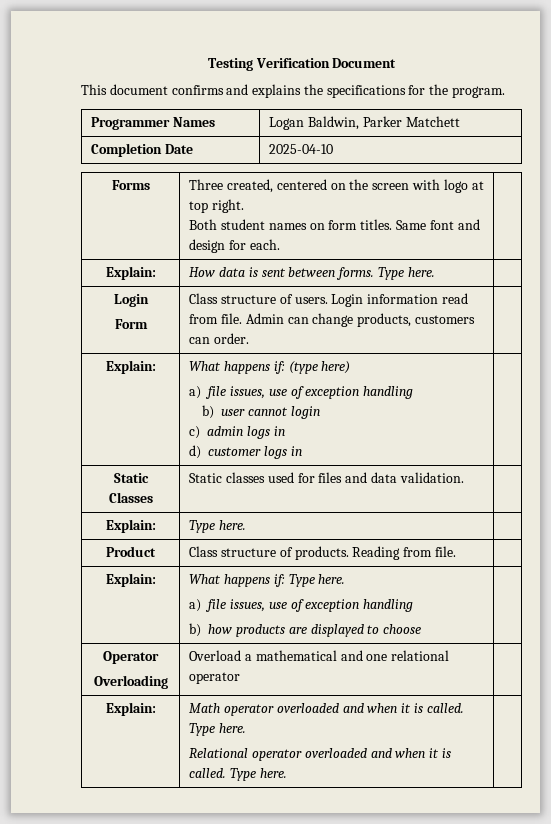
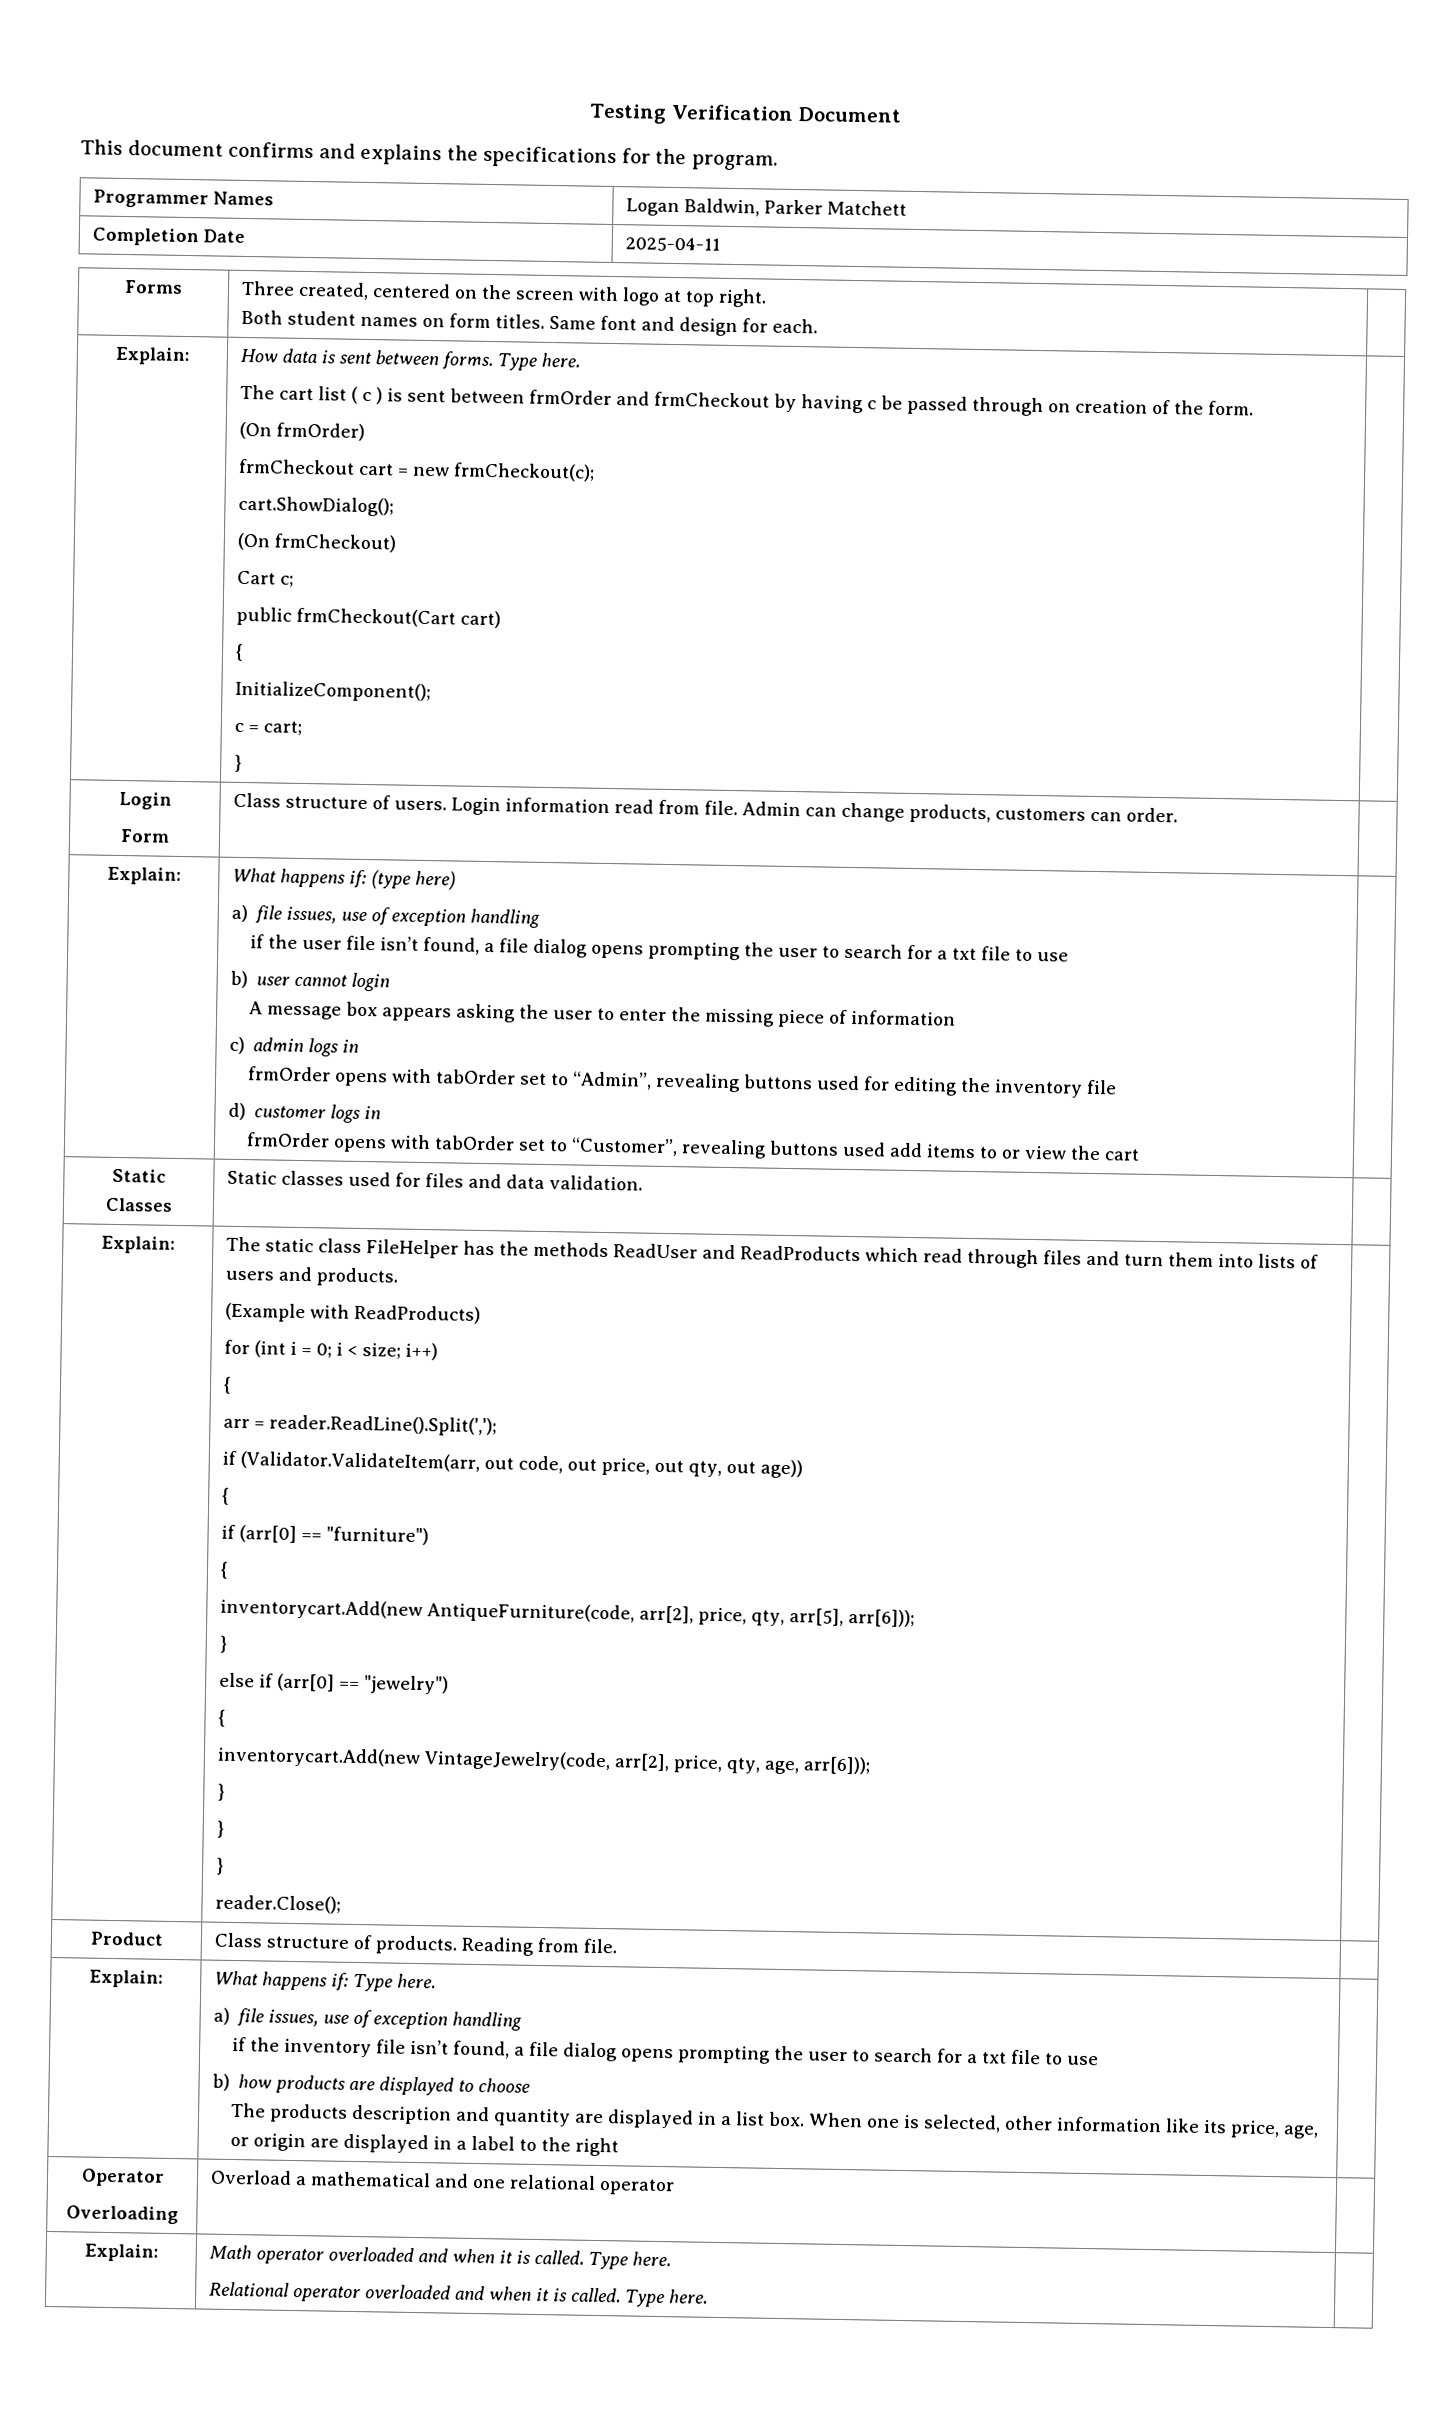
[269,144,334,154] 2025-04-10 -> [625,236,721,252] 2025-04-11
(435, 272) none -> [240,384,1255,417] [239,421,366,441] [238,458,596,482] [238,495,395,517] [237,532,397,553] [237,570,295,588] [236,606,502,629] [235,643,245,661] [235,680,432,703] [234,720,303,736] [234,754,243,772] // The cart list ( c ) is sent between frmOrder and frmCheckout by having c be passed through on creation of the form. // (On frmOrder) // frmCheckout cart = new frmCheckout(c); // cart.ShowDialog(); // (On frmCheckout) // Cart c; // public frmCheckout(Cart cart) // { // InitializeComponent(); // c = cart; // }
[202,405,320,419] [189,426,285,439] [189,445,302,459] b) user cannot login // c) admin logs in // d) customer logs in -> [249,934,1069,962] [230,970,391,992] [248,1001,956,1028] [229,1036,360,1057] [247,1066,1117,1098] [228,1102,382,1123] [245,1132,1140,1161] if the user file isn’t found, a file dialog opens prompting the user to search for a txt file to use // b) user cannot login // A message box appears asking the user to enter the missing piece of information // c) admin logs in // frmOrder opens with tabOrder set to “Admin”, revealing buttons used for editing the inventory file // d) customer logs in // frmOrder opens with tabOrder set to “Customer”, revealing buttons used add items to or view the cart
[189,520,247,533] Type here. -> [226,1236,1320,1269] [225,1266,399,1287] [225,1302,482,1324] [224,1339,439,1361] [223,1376,233,1394] [223,1414,498,1437] [222,1450,803,1479] [222,1487,231,1505] [221,1524,430,1546] [220,1561,230,1579] [220,1598,916,1628] [219,1635,228,1653] [219,1672,450,1695] [218,1709,227,1727] [217,1746,872,1775] [217,1783,226,1801] [216,1820,225,1838] [215,1857,225,1875] [215,1894,342,1914] The static class FileHelper has the methods ReadUser and ReadProducts which read through files and turn them into lists of users and products. // (Example with ReadProducts) // for (int i = 0; i < size; i++) // { // arr = reader.ReadLine().Split(','); // if (Validator.ValidateItem(arr, out code, out price, out qty, out age)) // { // if (arr[0] == "furniture") // { // inventorycart.Add(new AntiqueFurniture(code, arr[2], price, qty, arr[5], arr[6])); // } // else if (arr[0] == "jewelry") // { // inventorycart.Add(new VintageJewelry(code, arr[2], price, qty, age, arr[6])); // } // } // } // reader.Close();
(414, 605) none -> [231,2036,1099,2066] // if the inventory file isn’t found, a file dialog opens prompting the user to search for a txt file to use
(422, 629) none -> [230,2102,1319,2139] [229,2133,619,2157] // The products description and quantity are displayed in a list box. When one is selected, other information like its price, age, or origin are displayed in a label to the right

